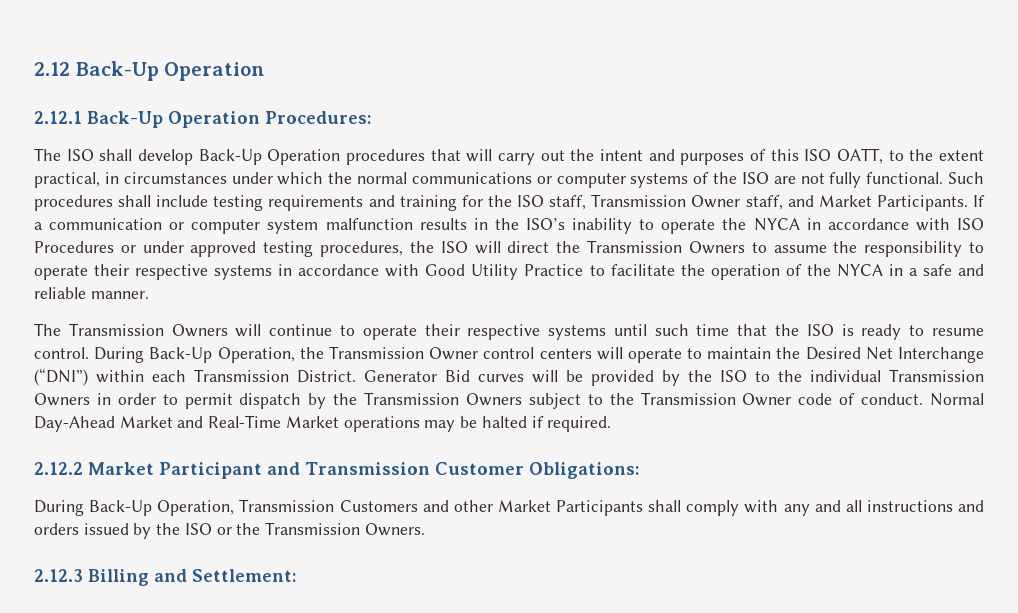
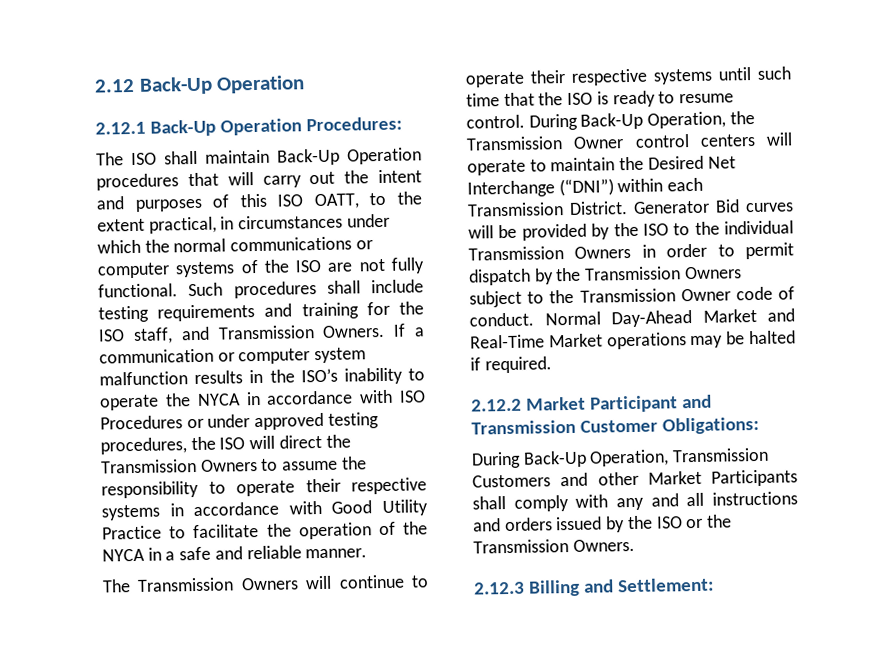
[138,149,193,165] develop -> [205,149,270,164] maintain
[591,194,968,211] Transmission Owner staff, and Market Participants. -> [180,324,386,341] and Transmission Owners.

